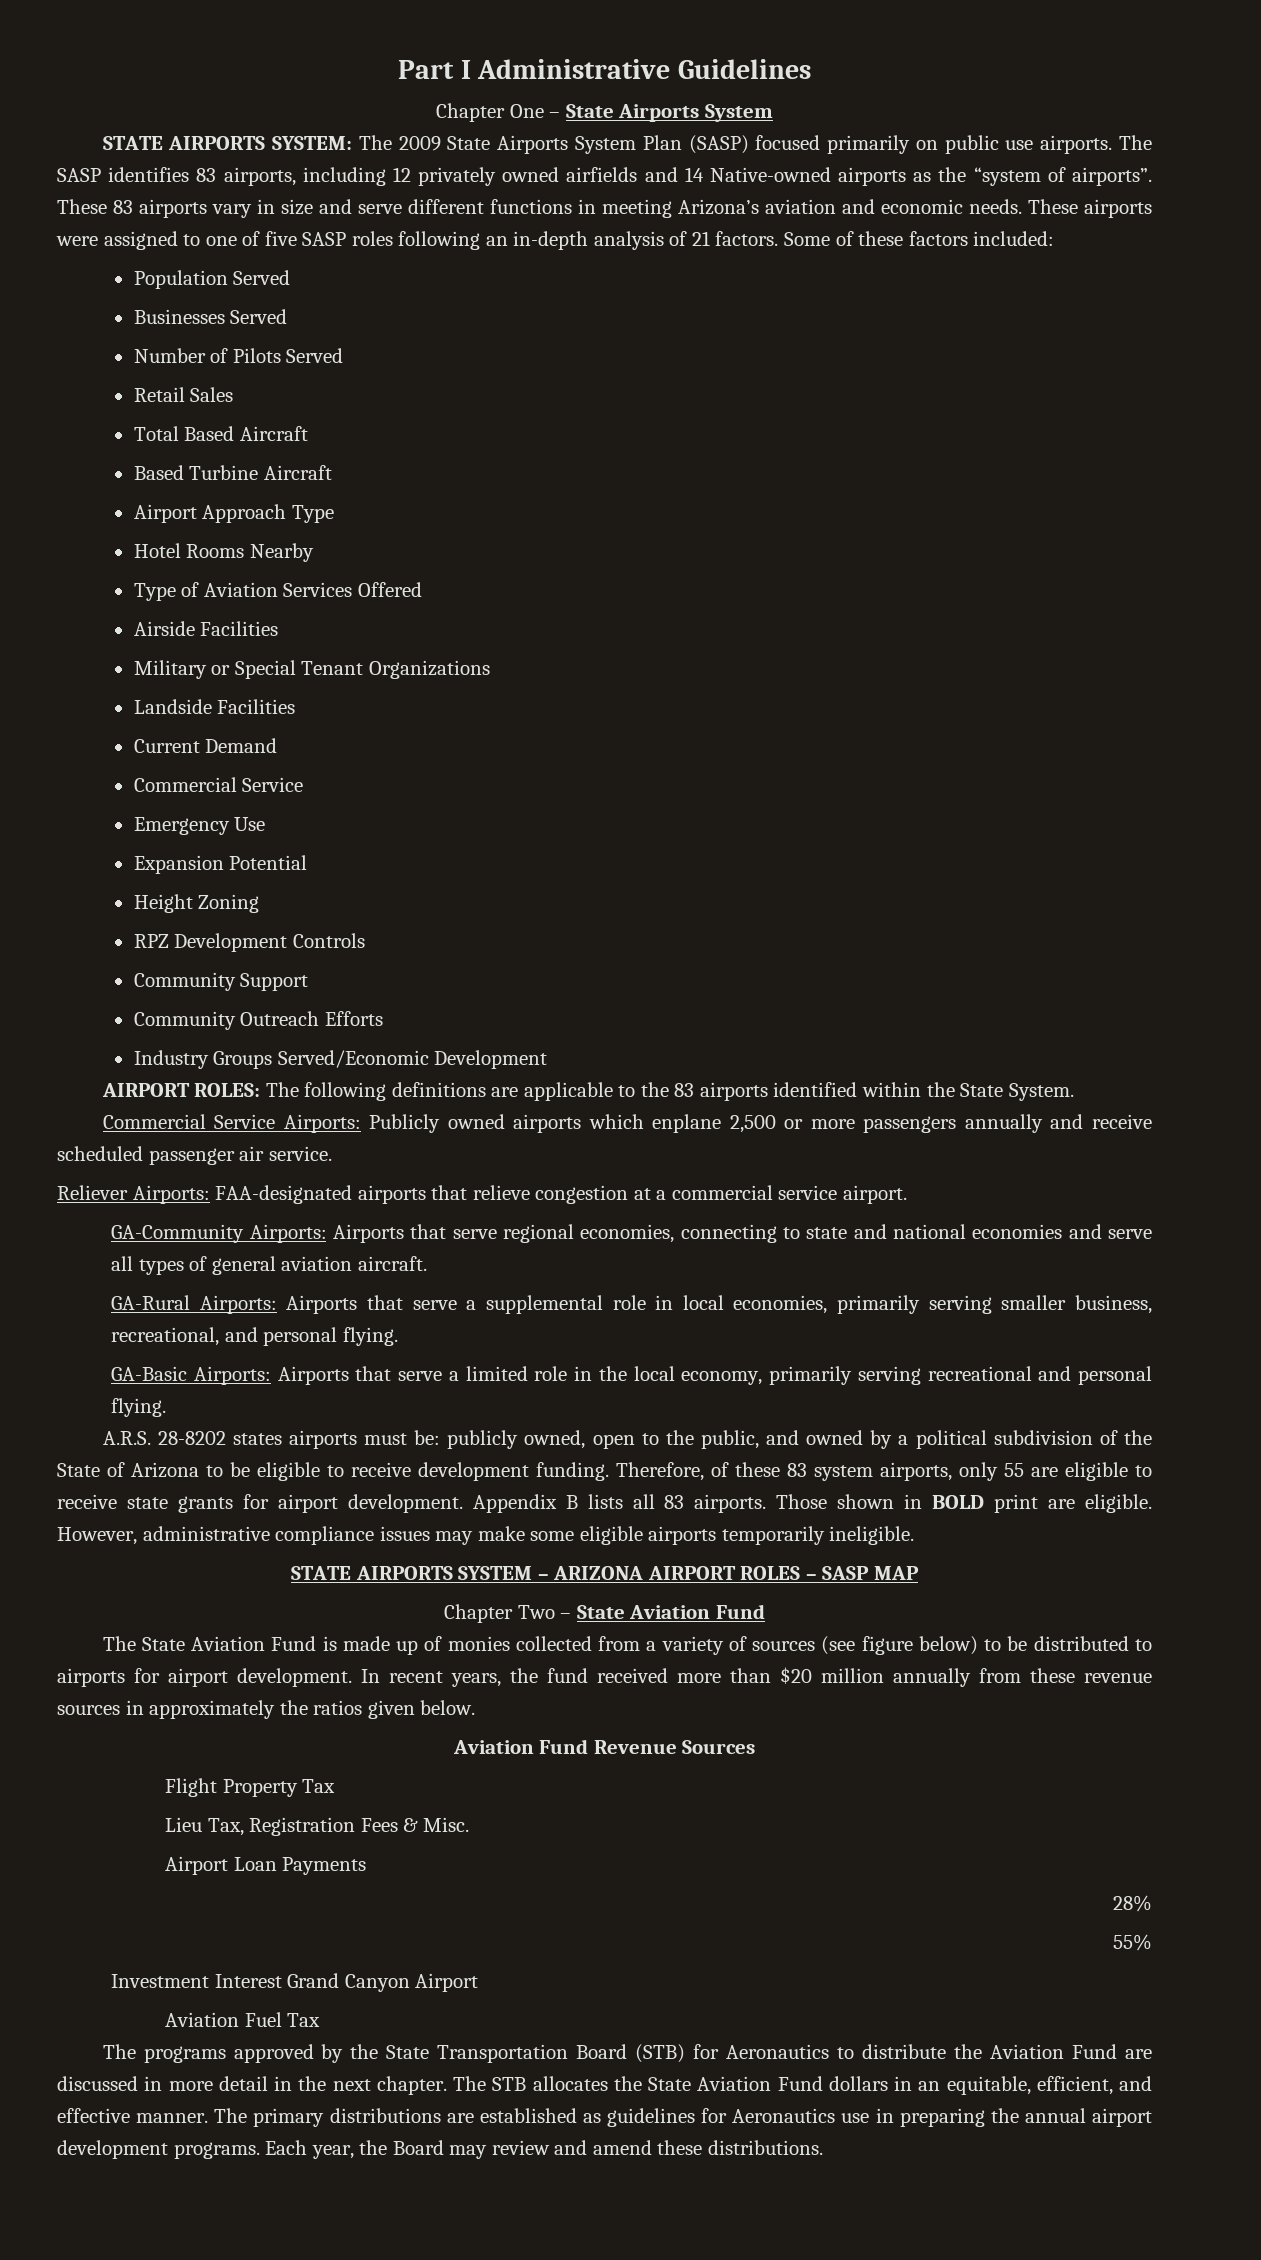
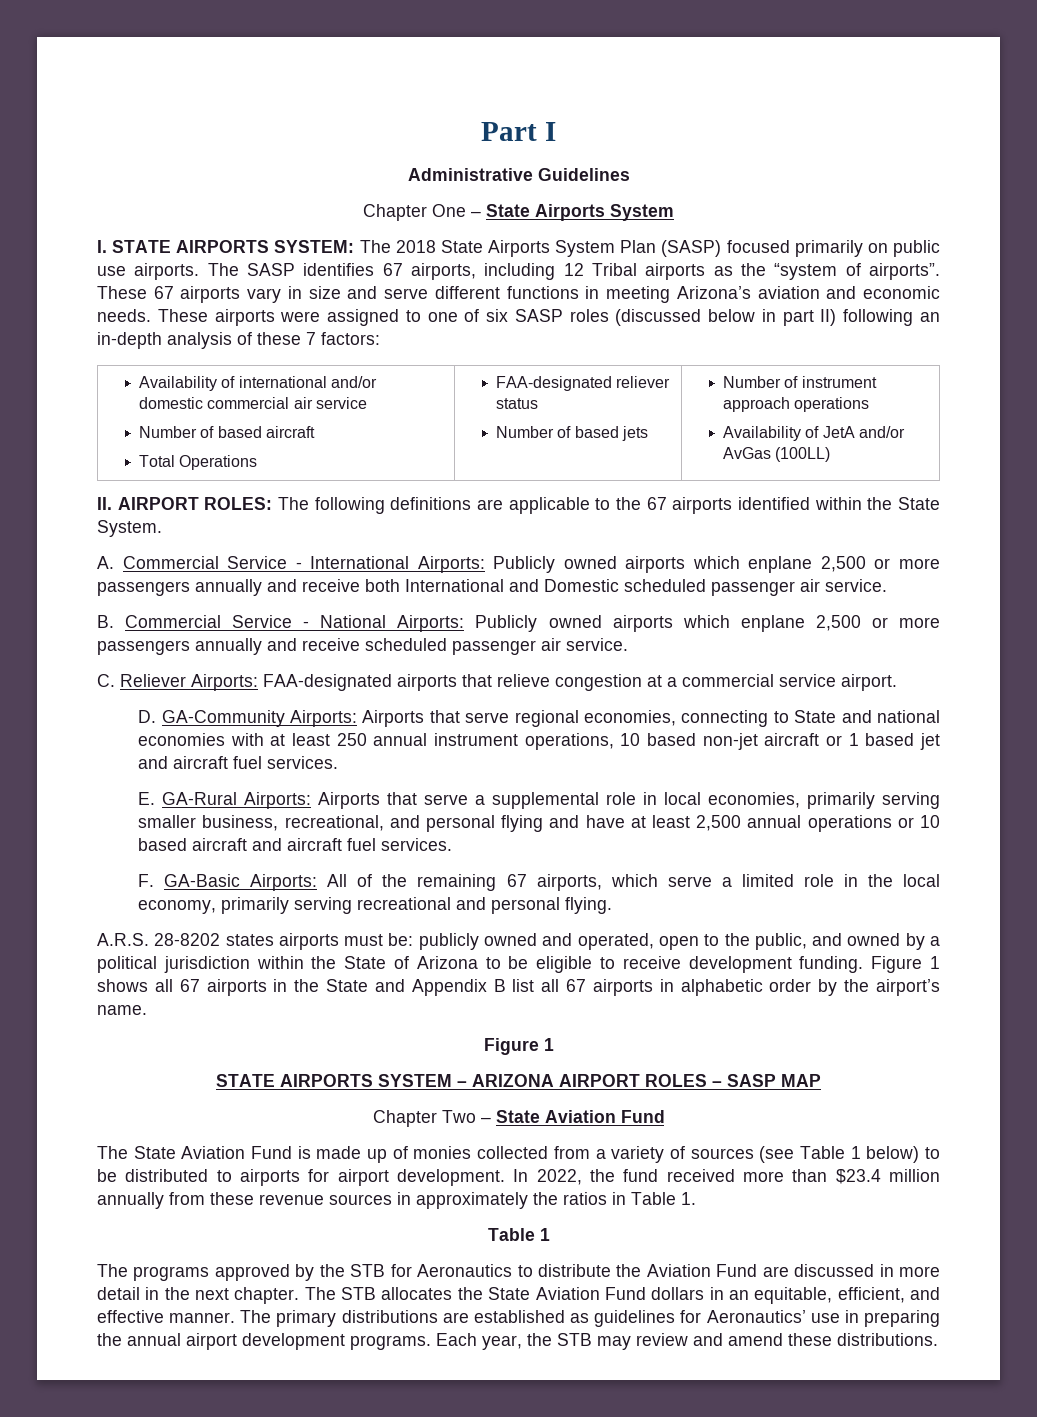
(471, 69) none -> (556, 131) //
(773, 113) none -> [97,240,107,253] I.
[398,136,441,151] 2009 -> [395,240,436,253] 2018
[196,168,217,182] 83 -> [382,263,403,276] 67
[418,167,831,186] privately owned airfields and 14 Native-owned -> [592,263,637,276] Tribal
[113,200,133,214] 83 -> [153,286,174,299] 67
[264,231,297,246] five -> [486,309,509,322] six
(393, 238) none -> [615,309,837,326] (discussed below in part II)
[691,231,1055,246] [133,270,291,289] [133,309,288,324] [133,348,344,363] [133,387,234,402] [133,426,308,441] [133,465,332,480] [133,504,334,523] [133,543,314,562] [133,582,422,601] [133,621,279,636] [133,660,490,679] [133,699,296,714] [133,738,278,753] [133,777,304,792] [133,817,266,835] [133,855,308,874] [133,894,260,913] [133,933,365,952] [133,972,309,991] [133,1011,383,1030] [133,1050,548,1069] 21 factors. Some of these factors included: // Population Served // Businesses Served // Number of Pilots Served // Retail Sales // Total Based Aircraft // Based Turbine Aircraft // Airport Approach Type // Hotel Rooms Nearby // Type of Aviation Services Offered // Airside Facilities // Military or Special Tenant Organizations // Landside Facilities // Current Demand // Commercial Service // Emergency Use // Expansion Potential // Height Zoning // RPZ Development Controls // Community Support // Community Outreach Efforts // Industry Groups Served/Economic Development // -> [257,332,380,345] [138,376,377,391] [138,397,367,409] [138,426,315,438] [138,455,258,470] [495,376,671,391] [495,398,538,409] [495,426,648,441] [722,376,877,388] [722,397,870,412] [722,426,905,441] [722,447,831,462] [97,497,112,510] these 7 factors: // Availability of international and/or domestic commercial air service // Number of based aircraft // Total Operations | FAA-designated reliever status // Number of based jets | Number of instrument approach operations // Availability of JetA and/or AvGas (100LL) // II.
[674,1083,695,1097] 83 -> [646,497,667,510] 67
[102,1114,276,1129] Commercial Service -> [97,556,941,573] [97,579,887,596] [97,615,387,628] A. Commercial Service - International Airports: Publicly owned airports which enplane 2,500 or more passengers annually and receive both International and Domestic scheduled passenger air service. // B. Commercial Service - National
(332, 1153) none -> [97,674,115,687] C.
(907, 1194) none -> [138,710,157,723] D.
[806,1227,848,1239] state -> [794,710,837,723] State
[1068,1224,1152,1239] [111,1256,427,1275] and serve all types of general aviation aircraft. // -> [230,733,940,750] [138,756,339,769] [138,792,156,805] with at least 250 annual instrument operations, 10 based non-jet aircraft or 1 based jet and aircraft fuel services. // E.
[342,1327,398,1346] [111,1366,392,1385] flying. // GA-Basic Airports: Airports that -> [501,815,941,832] [138,838,453,851] [138,874,658,891] flying and have at least 2,500 annual operations or 10 based aircraft and aircraft fuel services. // F. GA-Basic Airports: All of the remaining 67 airports, which
[524,1430,586,1449] owned, -> [484,933,654,950] owned and operated,
[993,1430,1118,1445] subdivision of -> [163,956,304,973] jurisdiction within
[616,1462,1152,1481] [57,1494,1153,1513] [57,1526,915,1545] Therefore, of these 83 system airports, only 55 are eligible to receive state grants for airport development. Appendix B lists all 83 airports. Those shown in BOLD print are eligible. However, administrative compliance issues may make some eligible airports temporarily ineligible. -> [871,956,940,973] [97,979,941,996] [97,1005,147,1015] [483,1038,554,1055] Figure 1 shows all 67 airports in the State and Appendix B list all 67 airports in alphabetic order by the airport’s name. // Figure 1
[861,1636,913,1655] figure -> [799,1146,861,1159] Table 1
[389,1671,501,1687] recent years, -> [536,1169,582,1185] 2022,
[780,1667,812,1684] $20 -> [835,1169,881,1184] $23.4
[367,1700,476,1719] [452,1739,756,1754] [165,1778,336,1797] [165,1817,469,1836] [165,1856,367,1875] [1113,1895,1152,1912] [1113,1934,1152,1951] [111,1973,479,1992] [165,2012,321,2027] given below. // Aviation Fund Revenue Sources // Flight Property Tax // Lieu Tax, Registration Fees & Misc. // Airport Loan Payments // 28% // 55% // Investment Interest Grand Canyon Airport // Aviation Fuel Tax -> [612,1192,696,1205] [487,1228,550,1241] in Table 1. // Table 1
[386,2044,686,2063] State Transportation Board (STB) -> [350,1264,386,1277] STB
[732,2108,836,2123] Aeronautics -> [706,1310,806,1323] Aeronautics’
[392,2140,444,2155] Board -> [557,1333,592,1346] STB

